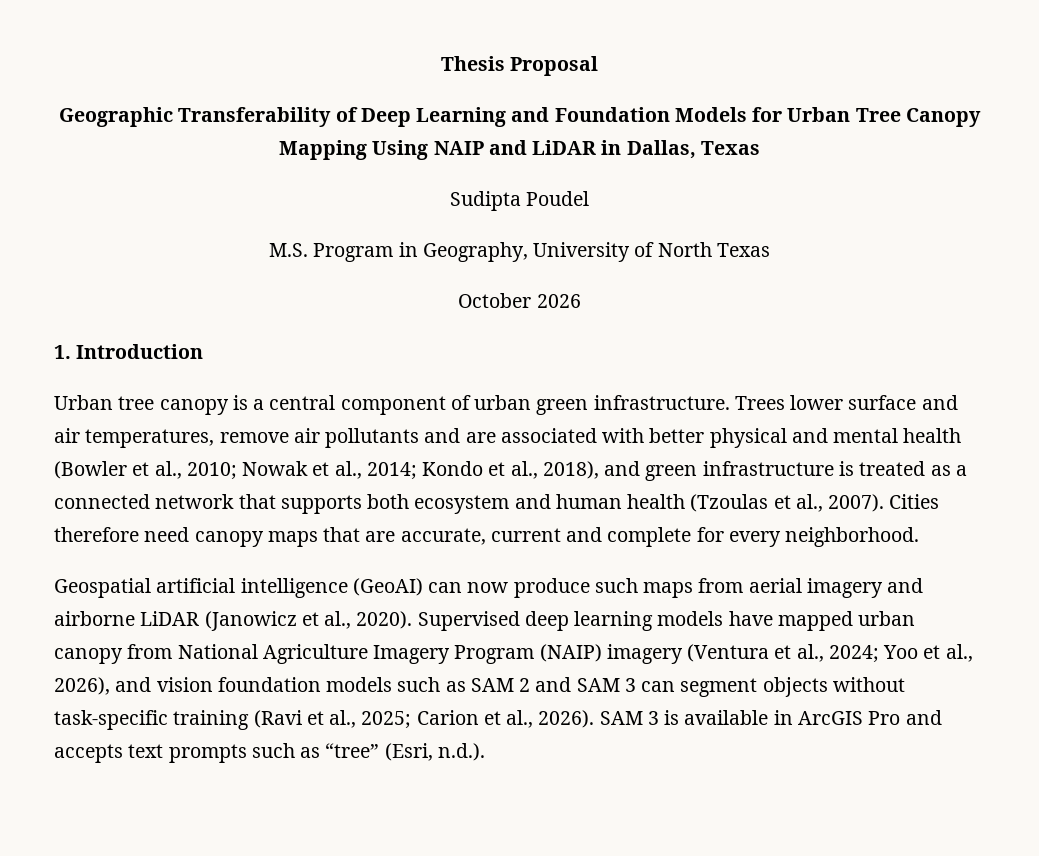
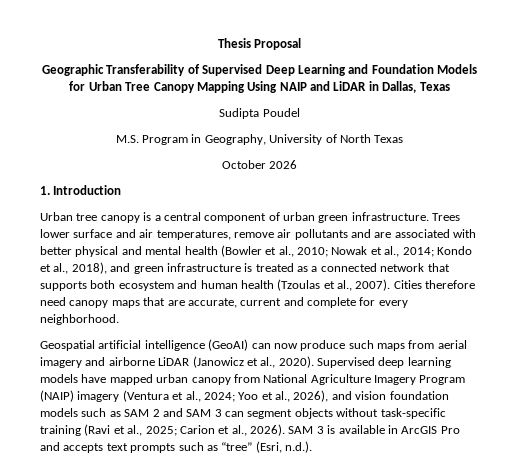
(358, 114) none -> [202,64,263,76] Supervised

